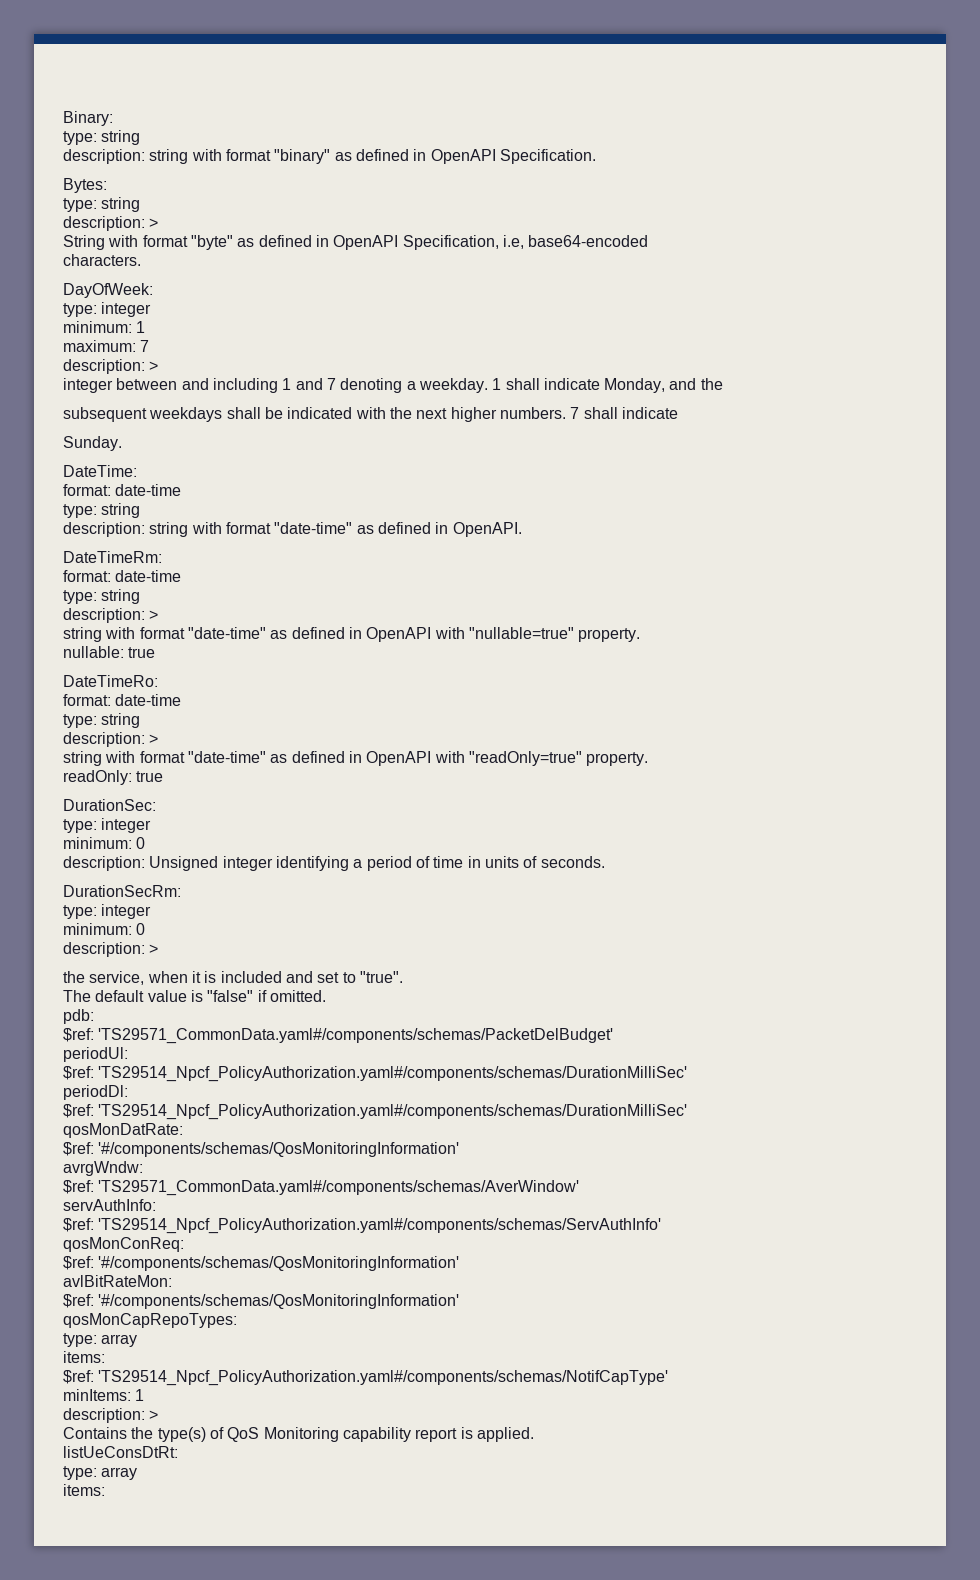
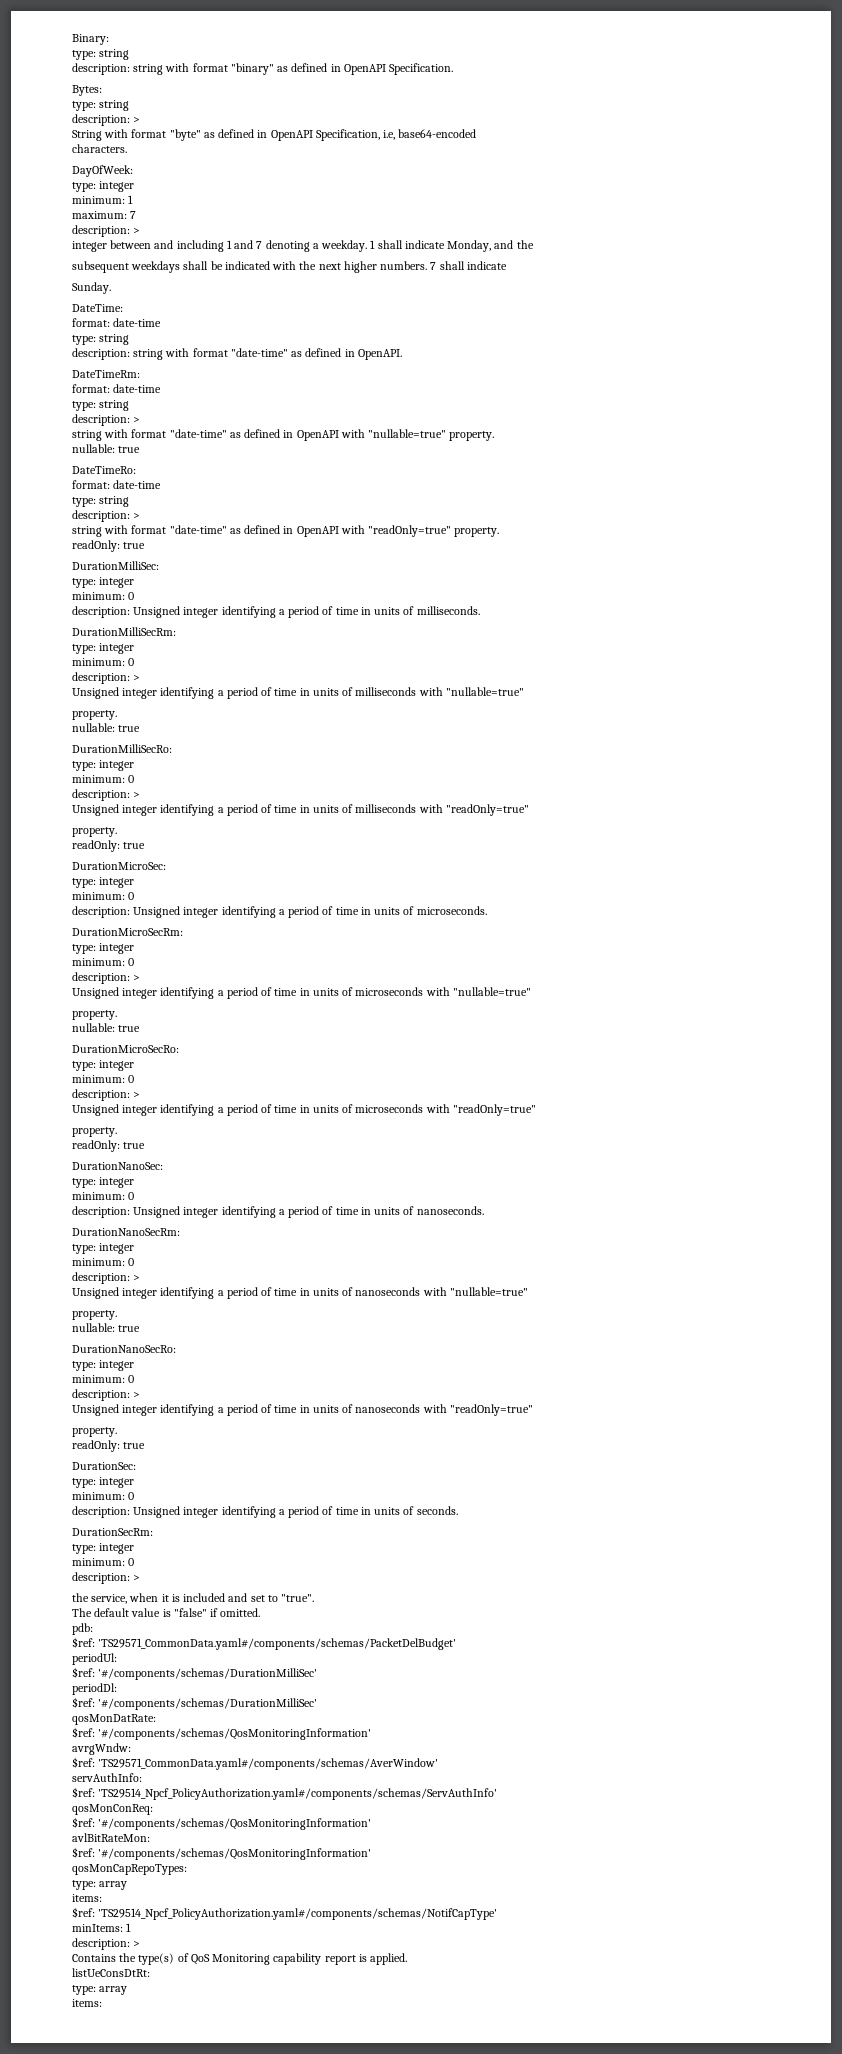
(164, 776) none -> [72,561,159,570] [72,577,135,588] [72,592,135,600] [72,606,480,618] [72,627,176,636] [72,643,135,654] [72,658,135,666] [72,672,141,684] [72,687,524,699] [72,710,117,720] [72,723,141,732] [72,744,172,753] [72,760,135,771] [72,775,135,783] [72,789,141,801] [72,804,529,816] [72,827,117,837] [72,840,146,852] [72,862,166,870] [72,877,135,888] [72,892,135,900] [72,906,487,918] [72,928,183,936] [72,943,135,954] [72,958,135,966] [72,972,141,984] [72,987,531,999] [72,1010,117,1020] [72,1023,141,1032] [72,1045,179,1053] [72,1060,135,1071] [72,1075,135,1083] [72,1089,141,1101] [72,1104,536,1116] [72,1127,117,1137] [72,1140,146,1152] [72,1162,163,1170] [72,1177,135,1188] [72,1192,135,1200] [72,1206,484,1218] [72,1228,180,1236] [72,1243,135,1254] [72,1258,135,1266] [72,1272,141,1284] [72,1287,528,1299] [72,1310,117,1320] [72,1323,141,1332] [72,1345,176,1353] [72,1360,135,1371] [72,1375,135,1383] [72,1389,141,1401] [72,1404,533,1416] [72,1427,117,1437] [72,1440,146,1452] // DurationMilliSec: // type: integer // minimum: 0 // description: Unsigned integer identifying a period of time in units of milliseconds. // DurationMilliSecRm: // type: integer // minimum: 0 // description: > // Unsigned integer identifying a period of time in units of milliseconds with "nullable=true" // property. // nullable: true // DurationMilliSecRo: // type: integer // minimum: 0 // description: > // Unsigned integer identifying a period of time in units of milliseconds with "readOnly=true" // property. // readOnly: true // DurationMicroSec: // type: integer // minimum: 0 // description: Unsigned integer identifying a period of time in units of microseconds. // DurationMicroSecRm: // type: integer // minimum: 0 // description: > // Unsigned integer identifying a period of time in units of microseconds with "nullable=true" // property. // nullable: true // DurationMicroSecRo: // type: integer // minimum: 0 // description: > // Unsigned integer identifying a period of time in units of microseconds with "readOnly=true" // property. // readOnly: true // DurationNanoSec: // type: integer // minimum: 0 // description: Unsigned integer identifying a period of time in units of nanoseconds. // DurationNanoSecRm: // type: integer // minimum: 0 // description: > // Unsigned integer identifying a period of time in units of nanoseconds with "nullable=true" // property. // nullable: true // DurationNanoSecRo: // type: integer // minimum: 0 // description: > // Unsigned integer identifying a period of time in units of nanoseconds with "readOnly=true" // property. // readOnly: true
[98,1066,688,1082] 'TS29514_Npcf_PolicyAuthorization.yaml#/components/schemas/DurationMilliSec' -> [98,1668,318,1680] '#/components/schemas/DurationMilliSec'
[98,1104,688,1120] 'TS29514_Npcf_PolicyAuthorization.yaml#/components/schemas/DurationMilliSec' -> [98,1698,318,1710] '#/components/schemas/DurationMilliSec'

